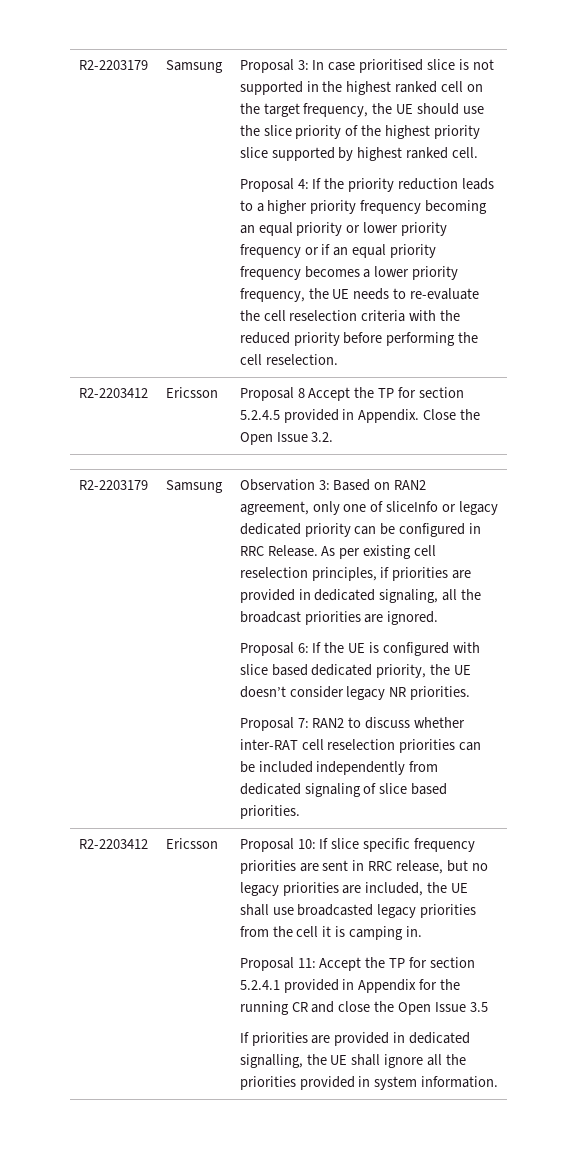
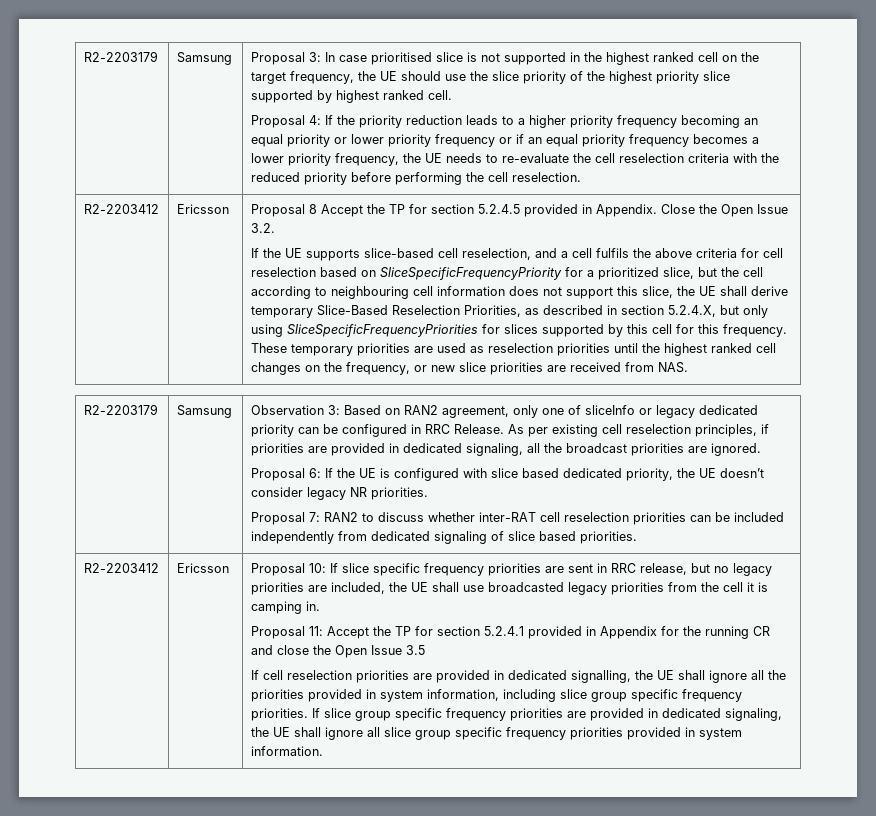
(334, 437) none -> [250,248,783,261] [250,267,763,280] [250,286,788,299] [250,305,768,318] [250,324,787,337] [250,343,776,356] [250,362,688,375] // If the UE supports slice-based cell reselection, and a cell fulfils the above criteria for cell reselection based on SliceSpecificFrequencyPriority for a prioritized slice, but the cell according to neighbouring cell information does not support this slice, the UE shall derive temporary Slice-Based Reselection Priorities, as described in section 5.2.4.X, but only using SliceSpecificFrequencyPriorities for slices supported by this cell for this frequency. These temporary priorities are used as reselection priorities until the highest ranked cell changes on the frequency, or new slice priorities are received from NAS.
(249, 1037) none -> [262,670,352,680] cell reselection
(418, 1083) none -> [426,689,742,702] [250,708,782,721] [250,727,742,740] information, including slice group specific frequency priorities. If slice group specific frequency priorities are provided in dedicated signaling, the UE shall ignore all slice group specific frequency priorities provided in system

